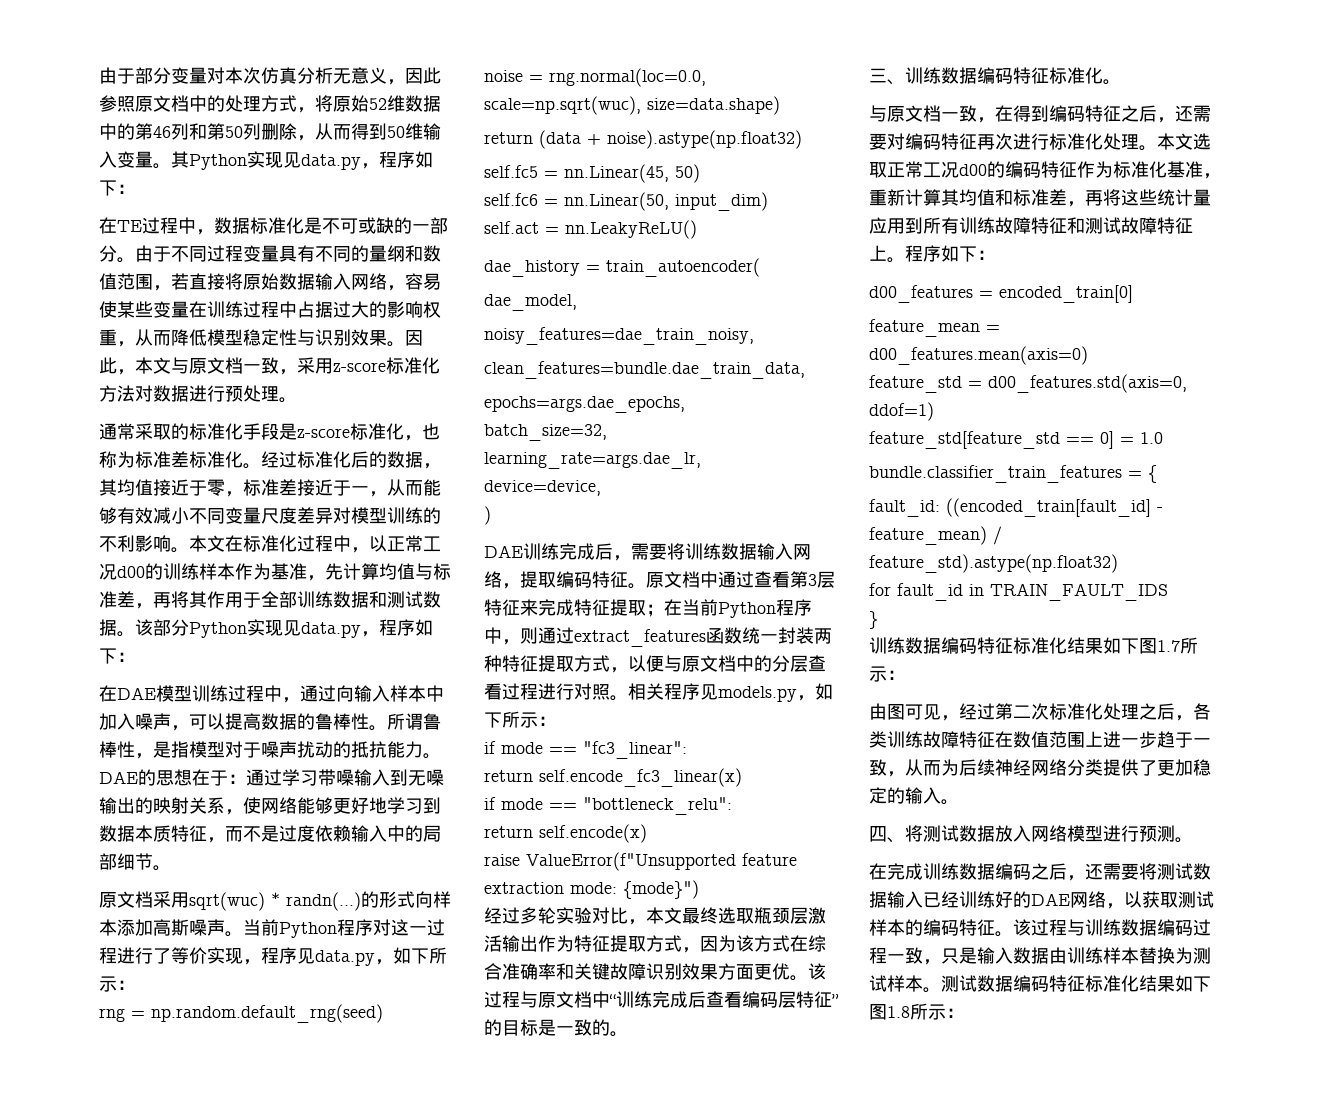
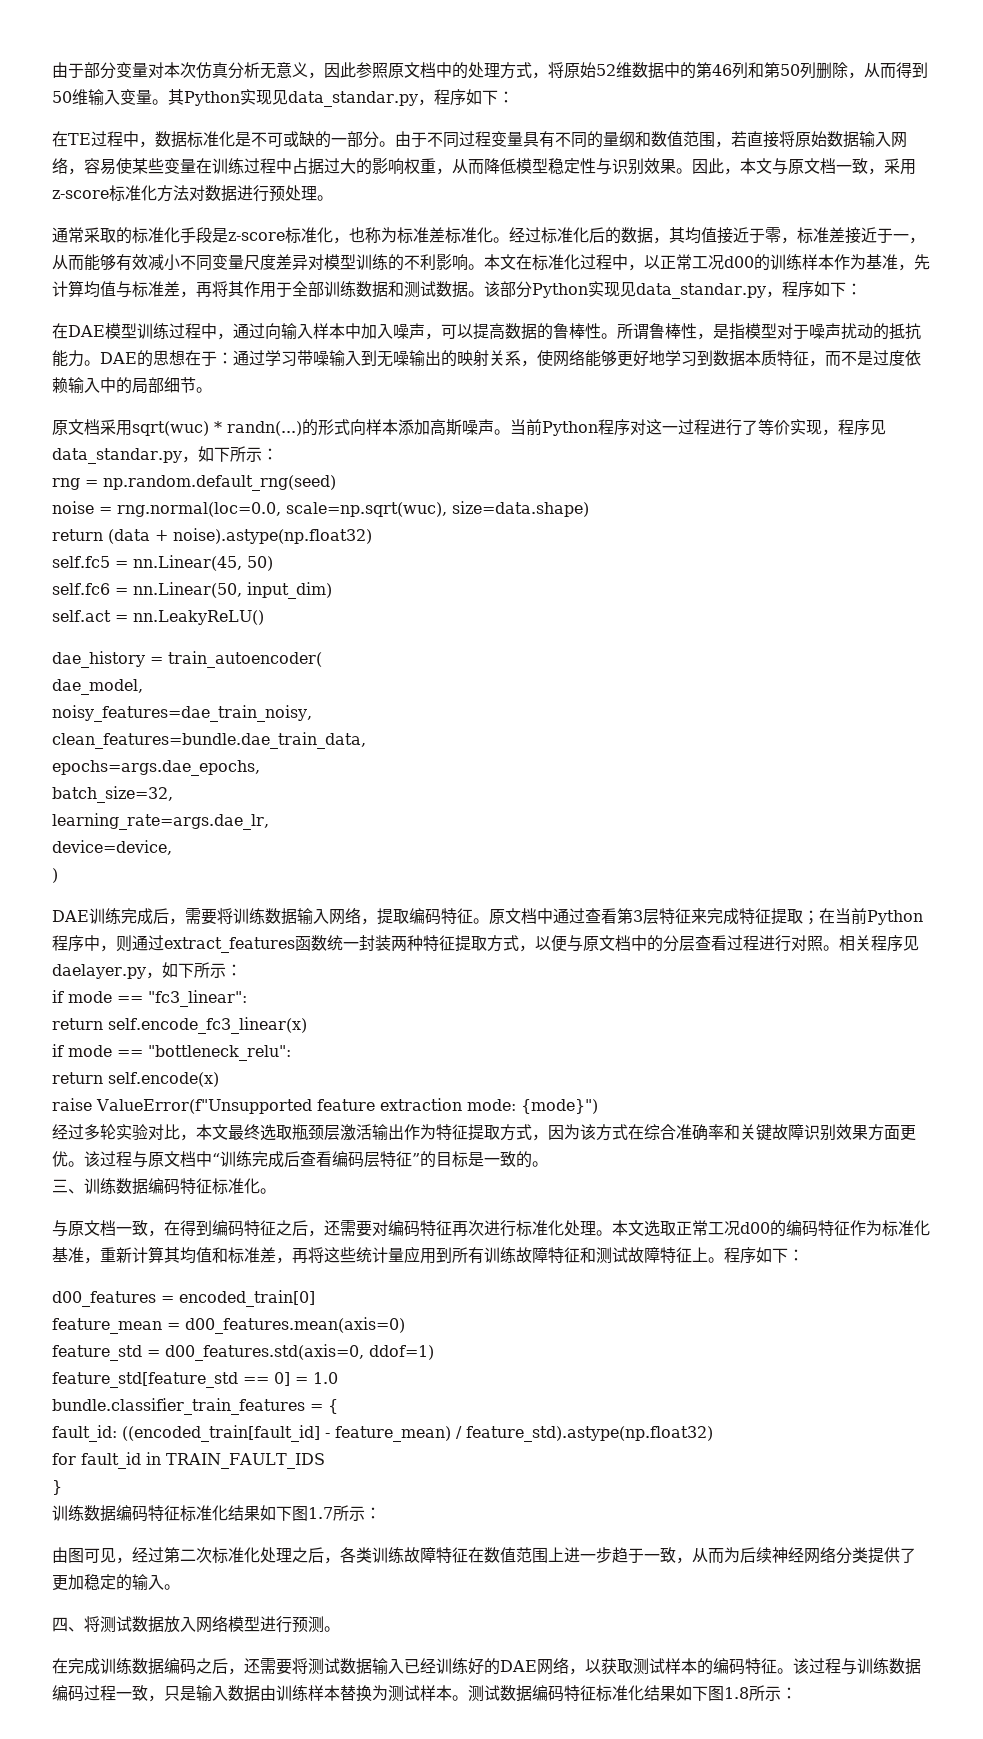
[301,154,361,170] data.py -> [288,91,418,107] data_standar.py
[301,622,361,638] data.py -> [636,283,766,299] data_standar.py
[315,950,375,966] data.py -> [52,448,182,464] data_standar.py
[718,686,797,702] models.py -> [52,964,146,979] daelayer.py

